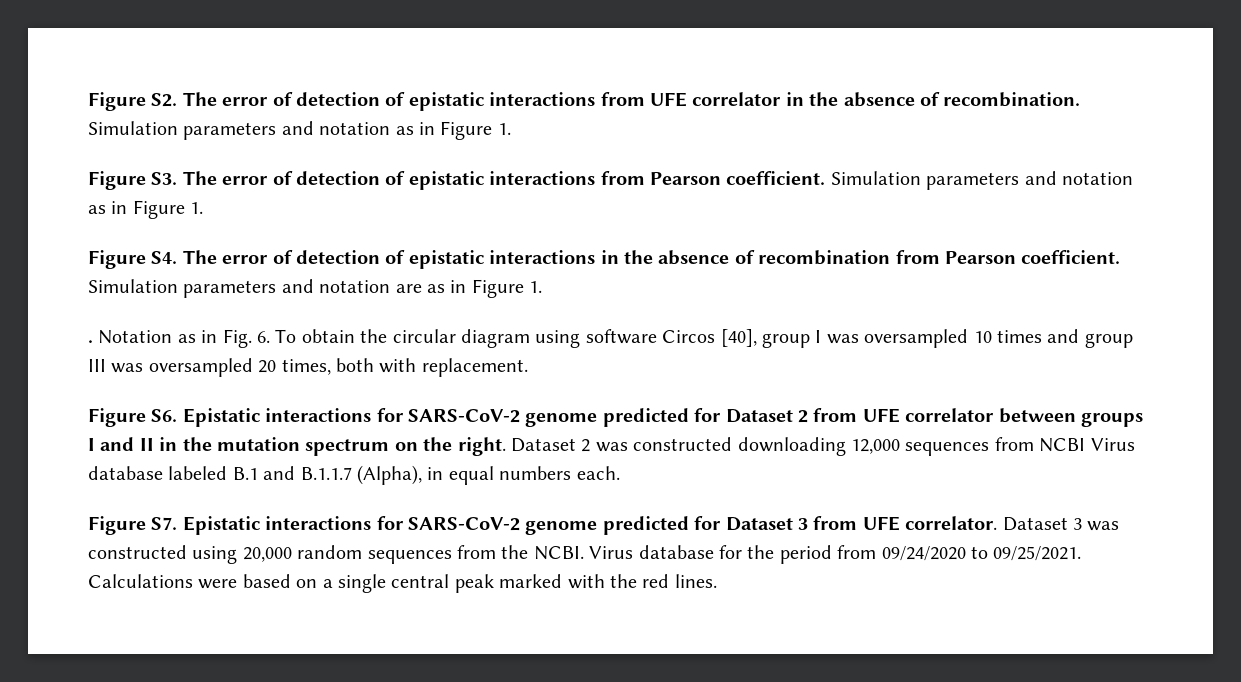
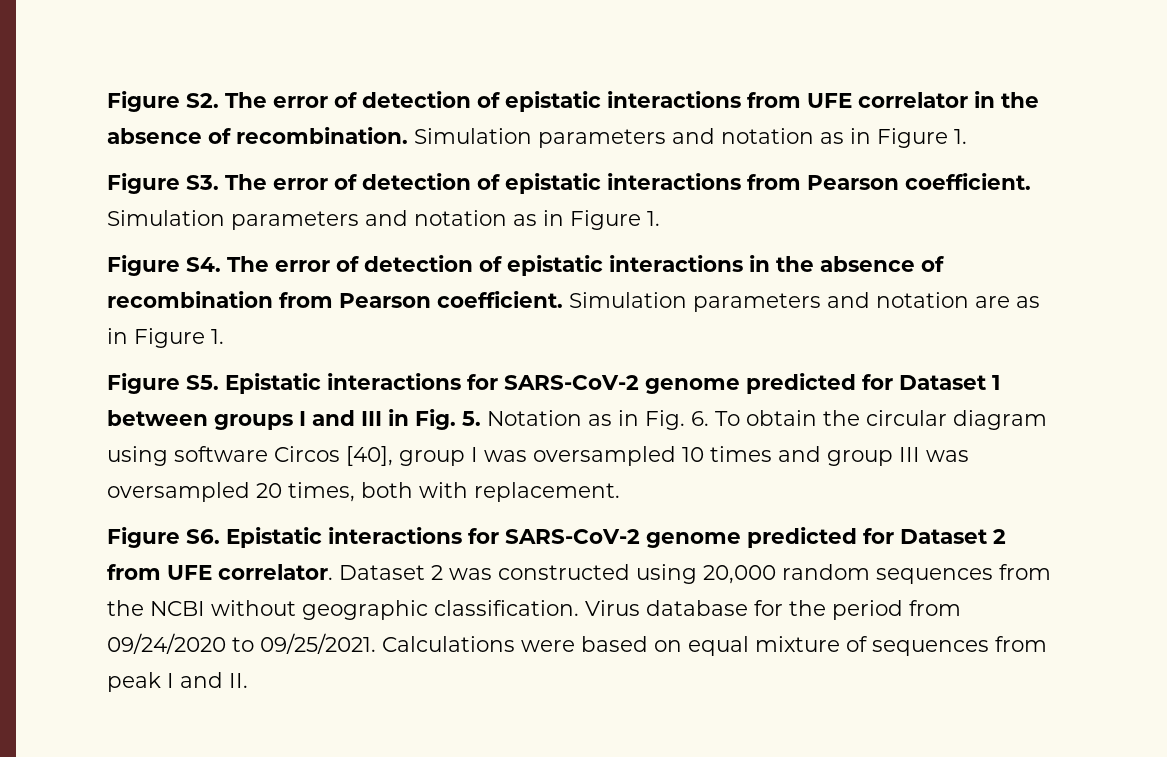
[88,340,93,343] . -> [107,373,1000,394] [107,409,481,430] Figure S5. Epistatic interactions for SARS-CoV-2 genome predicted for Dataset 1 between groups I and III in Fig. 5.
[905,408,1143,427] [88,437,1135,456] [88,465,620,485] [88,516,1082,535] correlator between groups I and II in the mutation spectrum on the right. Dataset 2 was constructed downloading 12,000 sequences from NCBI Virus database labeled B.1 and B.1.1.7 (Alpha), in equal numbers each. // Figure S7. Epistatic interactions for SARS-CoV-2 genome predicted for Dataset 3 from UFE correlator. Dataset 3 -> [218,564,443,580] correlator. Dataset 2
[533,546,584,560] NCBI. -> [150,600,579,620] NCBI without geographic classification.
[322,574,717,593] a single central peak marked with the red lines. -> [688,636,1047,656] [107,672,248,692] equal mixture of sequences from peak I and II.

